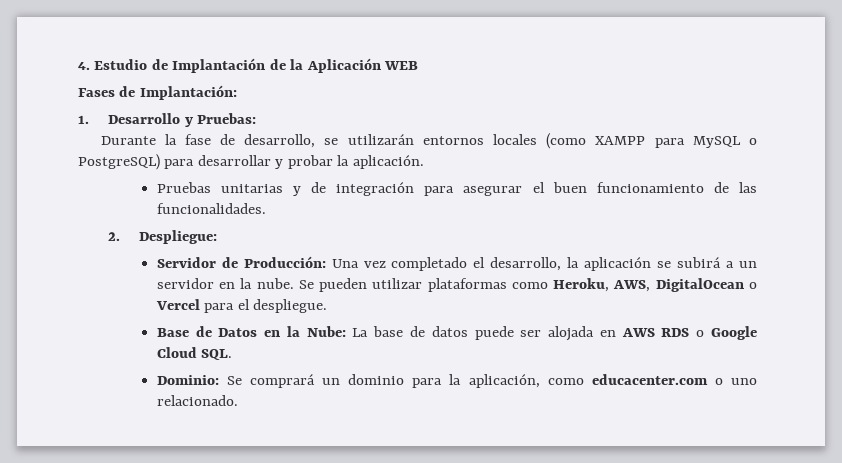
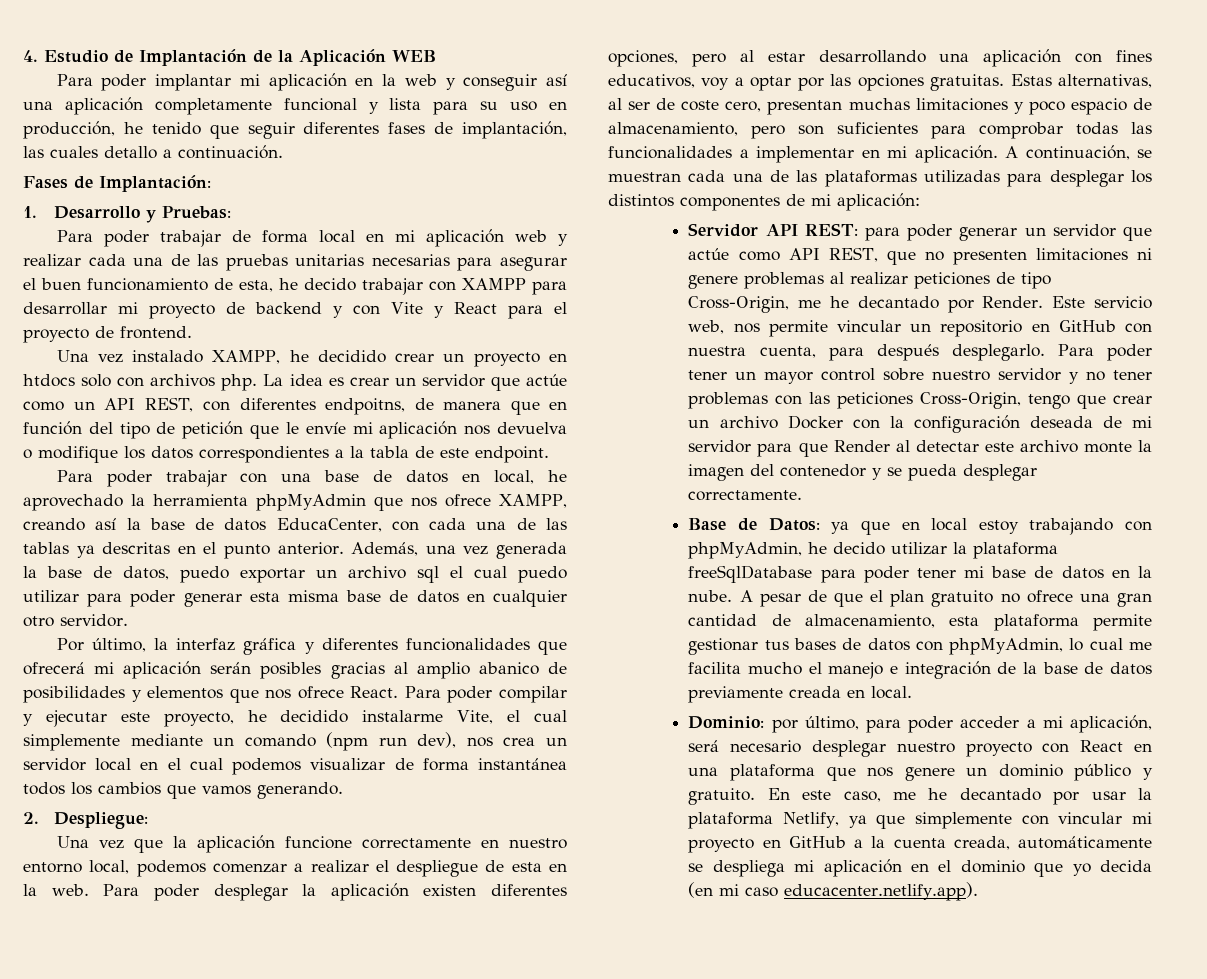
(419, 65) none -> [56,73,567,91] [23,97,568,115] [23,121,567,139] [23,145,283,159] // Para poder implantar mi aplicación en la web y conseguir así una aplicación completamente funcional y lista para su uso en producción, he tenido que seguir diferentes fases de implantación, las cuales detallo a continuación.
[100,133,757,149] [78,154,424,170] [156,182,415,196] Durante la fase de desarrollo, se utilizarán entornos locales (como XAMPP para MySQL o PostgreSQL) para desarrollar y probar la aplicación. // Pruebas unitarias y de integración -> [56,229,568,247] [23,254,450,271] Para poder trabajar de forma local en mi aplicación web y realizar cada una de las pruebas unitarias necesarias
[739,182,757,193] [156,203,266,214] [108,230,217,244] [156,256,758,271] [156,278,757,292] [155,299,328,313] [156,326,758,341] [156,347,233,360] [156,374,757,388] [156,395,238,406] las funcionalidades. // 2. Despliegue: // Servidor de Producción: Una vez completado el desarrollo, la aplicación se subirá a un servidor en la nube. Se pueden utilizar plataformas como Heroku, AWS, DigitalOcean o Vercel para el despliegue. // Base de Datos en la Nube: La base de datos puede ser alojada en AWS RDS o Google Cloud SQL. // Dominio: Se comprará un dominio para la aplicación, como educacenter.com o uno relacionado. -> [239,278,567,295] [23,302,567,319] [23,326,192,343] [56,350,568,367] [23,374,567,391] [23,397,567,415] [23,421,567,439] [23,446,549,463] [56,470,567,487] [23,494,568,511] [23,518,567,532] [23,542,567,559] [23,566,567,583] [23,590,567,607] [23,614,128,627] [56,638,568,655] [23,661,567,679] [23,686,567,703] [23,710,567,727] [23,732,567,751] [23,758,567,775] [23,782,343,799] [23,812,148,829] [56,835,567,853] [23,860,567,877] [23,883,567,901] [608,49,1152,67] [608,74,1152,91] [608,98,1152,115] [608,122,1152,139] [608,145,1152,163] [608,170,1152,187] [608,193,920,211] [688,223,1152,241] [688,247,1152,265] [688,272,1052,289] [688,296,1152,313] [688,320,1152,337] [688,344,1152,361] [688,368,1152,384] [688,392,1152,409] [688,415,1152,433] [688,440,1152,457] [688,464,1038,481] [688,490,803,501] [688,518,1152,535] [688,542,1059,559] [688,565,1152,583] [688,590,1152,607] [688,614,1152,631] [688,638,1152,655] [688,661,1153,679] [688,686,913,703] [688,715,1152,733] [688,740,1152,757] [688,764,1153,781] [688,788,1152,805] [688,812,1152,829] [688,836,1152,853] [688,859,1152,877] [688,882,979,901] esta, he decido trabajar con XAMPP para desarrollar mi proyecto de backend y con Vite y React para el proyecto de frontend. // Una vez instalado XAMPP, he decidido crear un proyecto en htdocs solo con archivos php. La idea es crear un servidor que actúe como un API REST, con diferentes endpoitns, de manera que en función del tipo de petición que le envíe mi aplicación nos devuelva o modifique los datos correspondientes a la tabla de este endpoint. // Para poder trabajar con una base de datos en local, he aprovechado la herramienta phpMyAdmin que nos ofrece XAMPP, creando así la base de datos EducaCenter, con cada una de las tablas ya descritas en el punto anterior. Además, una vez generada la base de datos, puedo exportar un archivo sql el cual puedo utilizar para poder generar esta misma base de datos en cualquier otro servidor. // Por último, la interfaz gráfica y diferentes funcionalidades que ofrecerá mi aplicación serán posibles gracias al amplio abanico de posibilidades y elementos que nos ofrece React. Para poder compilar y ejecutar este proyecto, he decidido instalarme Vite, el cual simplemente mediante un comando (npm run dev), nos crea un servidor local en el cual podemos visualizar de forma instantánea todos los cambios que vamos generando. // 2. Despliegue: // Una vez que la aplicación funcione correctamente en nuestro entorno local, podemos comenzar a realizar el despliegue de esta en la web. Para poder desplegar la aplicación existen diferentes opciones, pero al estar desarrollando una aplicación con fines educativos, voy a optar por las opciones gratuitas. Estas alternativas, al ser de coste cero, presentan muchas limitaciones y poco espacio de almacenamiento, pero son suficientes para comprobar todas las funcionalidades a implementar en mi aplicación. A continuación, se muestran cada una de las plataformas utilizadas para desplegar los distintos componentes de mi aplicación: // Servidor API REST: para poder generar un servidor que actúe como API REST, que no presenten limitaciones ni genere problemas al realizar peticiones de tipo Cross-Origin, me he decantado por Render. Este servicio web, nos permite vincular un repositorio en GitHub con nuestra cuenta, para después desplegarlo. Para poder tener un mayor control sobre nuestro servidor y no tener problemas con las peticiones Cross-Origin, tengo que crear un archivo Docker con la configuración deseada de mi servidor para que Render al detectar este archivo monte la imagen del contenedor y se pueda desplegar correctamente. // Base de Datos: ya que en local estoy trabajando con phpMyAdmin, he decido utilizar la plataforma freeSqlDatabase para poder tener mi base de datos en la nube. A pesar de que el plan gratuito no ofrece una gran cantidad de almacenamiento, esta plataforma permite gestionar tus bases de datos con phpMyAdmin, lo cual me facilita mucho el manejo e integración de la base de datos previamente creada en local. // Dominio: por último, para poder acceder a mi aplicación, será necesario desplegar nuestro proyecto con React en una plataforma que nos genere un dominio público y gratuito. En este caso, me he decantado por usar la plataforma Netlify, ya que simplemente con vincular mi proyecto en GitHub a la cuenta creada, automáticamente se despliega mi aplicación en el dominio que yo decida (en mi caso educacenter.netlify.app).

